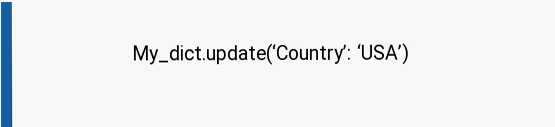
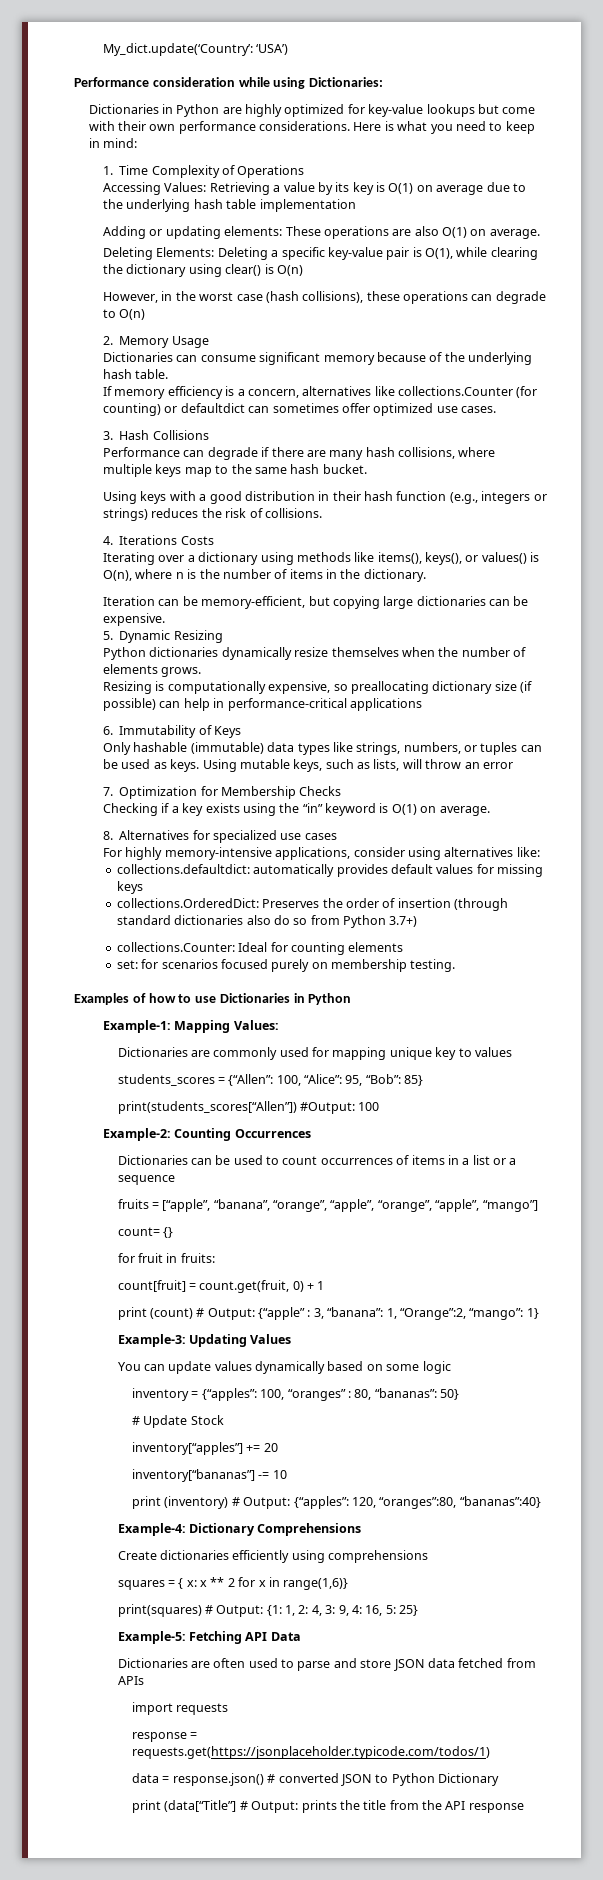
(410, 53) none -> [74,77,384,89] [88,104,536,117] [88,121,535,134] [88,138,137,148] [103,165,305,178] [103,182,526,195] [103,199,356,212] [103,226,540,239] [103,247,538,260] [103,264,303,277] [103,291,546,304] [103,309,146,320] [103,336,209,348] [103,352,533,365] [103,369,169,379] [103,386,538,399] [103,403,497,416] [103,430,209,440] [103,447,496,460] [103,464,367,477] [103,491,547,504] [103,508,322,521] [103,535,214,545] [103,552,540,565] [103,569,426,582] [103,596,529,609] [103,613,166,626] [103,630,223,643] [103,647,527,660] [103,664,202,677] [103,681,533,694] [103,698,422,711] [103,725,242,738] [103,742,542,755] [103,759,513,772] [103,786,342,799] [103,803,490,816] [103,830,337,843] [103,847,540,860] [116,864,544,877] [116,881,143,894] [116,898,509,911] [116,915,418,928] [116,942,404,955] [116,959,456,972] [74,993,352,1005] [103,1020,279,1033] [117,1047,512,1060] [117,1074,424,1086] [117,1101,380,1114] [103,1128,311,1141] [117,1155,517,1165] [117,1175,175,1185] [117,1199,538,1212] [117,1227,173,1238] [117,1253,215,1263] [117,1280,325,1293] [117,1307,539,1320] [117,1334,292,1347] [117,1361,451,1374] [132,1388,460,1401] [132,1415,224,1428] [132,1442,278,1455] [132,1469,287,1482] [132,1496,541,1509] [117,1523,362,1536] [117,1550,429,1563] [117,1577,349,1590] [117,1604,419,1617] [117,1631,301,1644] [117,1658,536,1671] [117,1676,144,1685] [132,1702,229,1715] [132,1732,198,1742] [132,1746,491,1759] [132,1773,500,1786] [132,1800,524,1813] // Performance consideration while using Dictionaries: // Dictionaries in Python are highly optimized for key-value lookups but come with their own performance considerations. Here is what you need to keep in mind: // 1. Time Complexity of Operations // Accessing Values: Retrieving a value by its key is O(1) on average due to the underlying hash table implementation // Adding or updating elements: These operations are also O(1) on average. // Deleting Elements: Deleting a specific key-value pair is O(1), while clearing the dictionary using clear() is O(n) // However, in the worst case (hash collisions), these operations can degrade to O(n) // 2. Memory Usage // Dictionaries can consume significant memory because of the underlying hash table. // If memory efficiency is a concern, alternatives like collections.Counter (for counting) or defaultdict can sometimes offer optimized use cases. // 3. Hash Collisions // Performance can degrade if there are many hash collisions, where multiple keys map to the same hash bucket. // Using keys with a good distribution in their hash function (e.g., integers or strings) reduces the risk of collisions. // 4. Iterations Costs // Iterating over a dictionary using methods like items(), keys(), or values() is O(n), where n is the number of items in the dictionary. // Iteration can be memory-efficient, but copying large dictionaries can be expensive. // 5. Dynamic Resizing // Python dictionaries dynamically resize themselves when the number of elements grows. // Resizing is computationally expensive, so preallocating dictionary size (if possible) can help in performance-critical applications // 6. Immutability of Keys // Only hashable (immutable) data types like strings, numbers, or tuples can be used as keys. Using mutable keys, such as lists, will throw an error // 7. Optimization for Membership Checks // Checking if a key exists using the “in” keyword is O(1) on average. // 8. Alternatives for specialized use cases // For highly memory-intensive applications, consider using alternatives like: // collections.defaultdict: automatically provides default values for missing keys // collections.OrderedDict: Preserves the order of insertion (through standard dictionaries also do so from Python 3.7+) // collections.Counter: Ideal for counting elements // set: for scenarios focused purely on membership testing. // Examples of how to use Dictionaries in Python // Example-1: Mapping Values: // Dictionaries are commonly used for mapping unique key to values // students_scores = {“Allen”: 100, “Alice”: 95, “Bob”: 85} // print(students_scores[“Allen”]) #Output: 100 // Example-2: Counting Occurrences // Dictionaries can be used to count occurrences of items in a list or a sequence // fruits = [“apple”, “banana”, “orange”, “apple”, “orange”, “apple”, “mango”] // count= {} // for fruit in fruits: // count[fruit] = count.get(fruit, 0) + 1 // print (count) # Output: {“apple” : 3, “banana”: 1, “Orange”:2, “mango”: 1} // Example-3: Updating Values // You can update values dynamically based on some logic // inventory = {“apples”: 100, “oranges” : 80, “bananas”: 50} // # Update Stock // inventory[“apples”] += 20 // inventory[“bananas”] -= 10 // print (inventory) # Output: {“apples”: 120, “oranges”:80, “bananas”:40} // Example-4: Dictionary Comprehensions // Create dictionaries efficiently using comprehensions // squares = { x: x ** 2 for x in range(1,6)} // print(squares) # Output: {1: 1, 2: 4, 3: 9, 4: 16, 5: 25} // Example-5: Fetching API Data // Dictionaries are often used to parse and store JSON data fetched from APIs // import requests // response = requests.get(https://jsonplaceholder.typicode.com/todos/1) // data = response.json() # converted JSON to Python Dictionary // print (data[“Title”] # Output: prints the title from the API response

